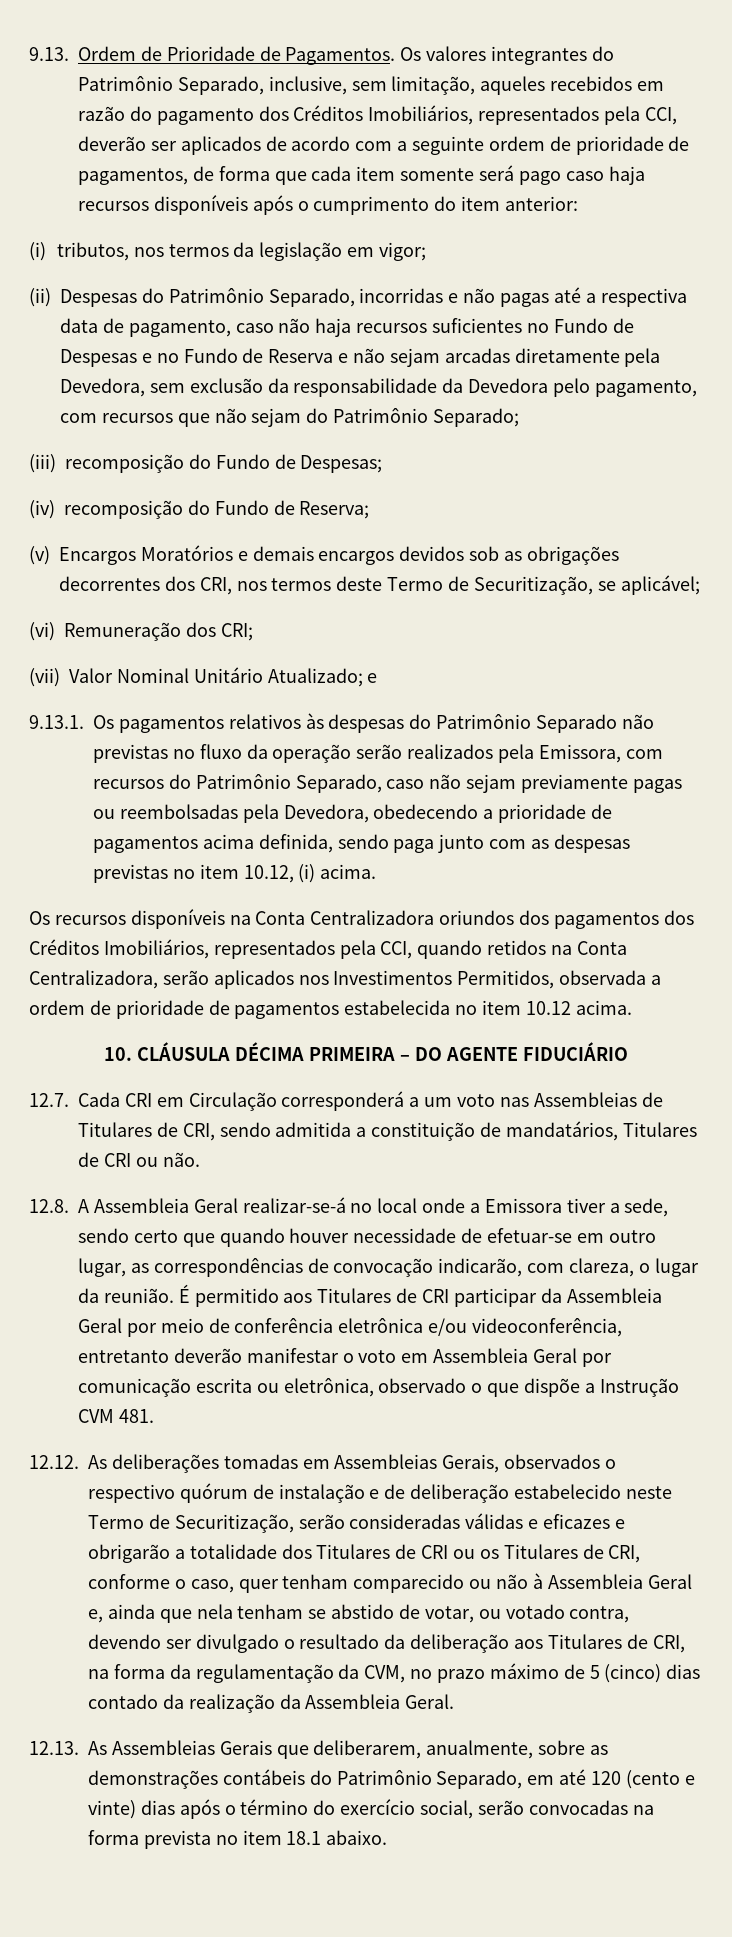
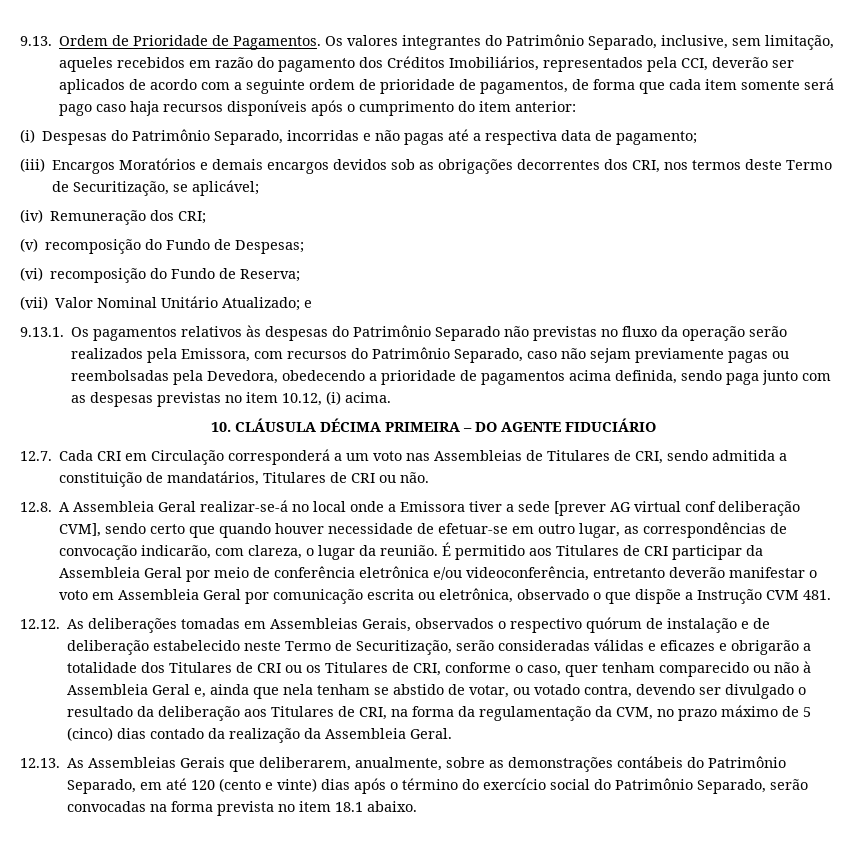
[56,242,427,261] [29,288,51,307] tributos, nos termos da legislação em vigor; // (ii) -> (35, 136) none
[128,318,634,337] [60,348,661,367] [60,378,697,397] [60,408,520,427] [29,454,383,473] [29,500,370,519] [29,546,50,565] pagamento, caso não haja recursos suficientes no Fundo de Despesas e no Fundo de Reserva e não sejam arcadas diretamente pela Devedora, sem exclusão da responsabilidade da Devedora pelo pagamento, com recursos que não sejam do Patrimônio Separado; // (iii) recomposição do Fundo de Despesas; // (iv) recomposição do Fundo de Reserva; // (v) -> [616,131,698,145] [20,158,45,172] pagamento; // (iii)
[29,622,55,641] (vi) -> [20,209,43,223] (iv)
(253, 632) none -> [20,238,305,254] [20,267,301,283] // (v) recomposição do Fundo de Despesas; // (vi) recomposição do Fundo de Reserva;
[29,909,694,929] [29,939,627,959] [29,970,662,989] [29,1000,632,1019] // Os recursos disponíveis na Conta Centralizadora oriundos dos pagamentos dos Créditos Imobiliários, representados pela CCI, quando retidos na Conta Centralizadora, serão aplicados nos Investimentos Permitidos, observada a ordem de prioridade de pagamentos estabelecida no item 10.12 acima. -> (392, 397) none
[624,1198,669,1217] sede, -> [518,501,801,516] [59,523,102,537] sede [prever AG virtual conf deliberação CVM],
[420,1800,474,1819] social, -> [550,778,767,794] social do Patrimônio Separado,

